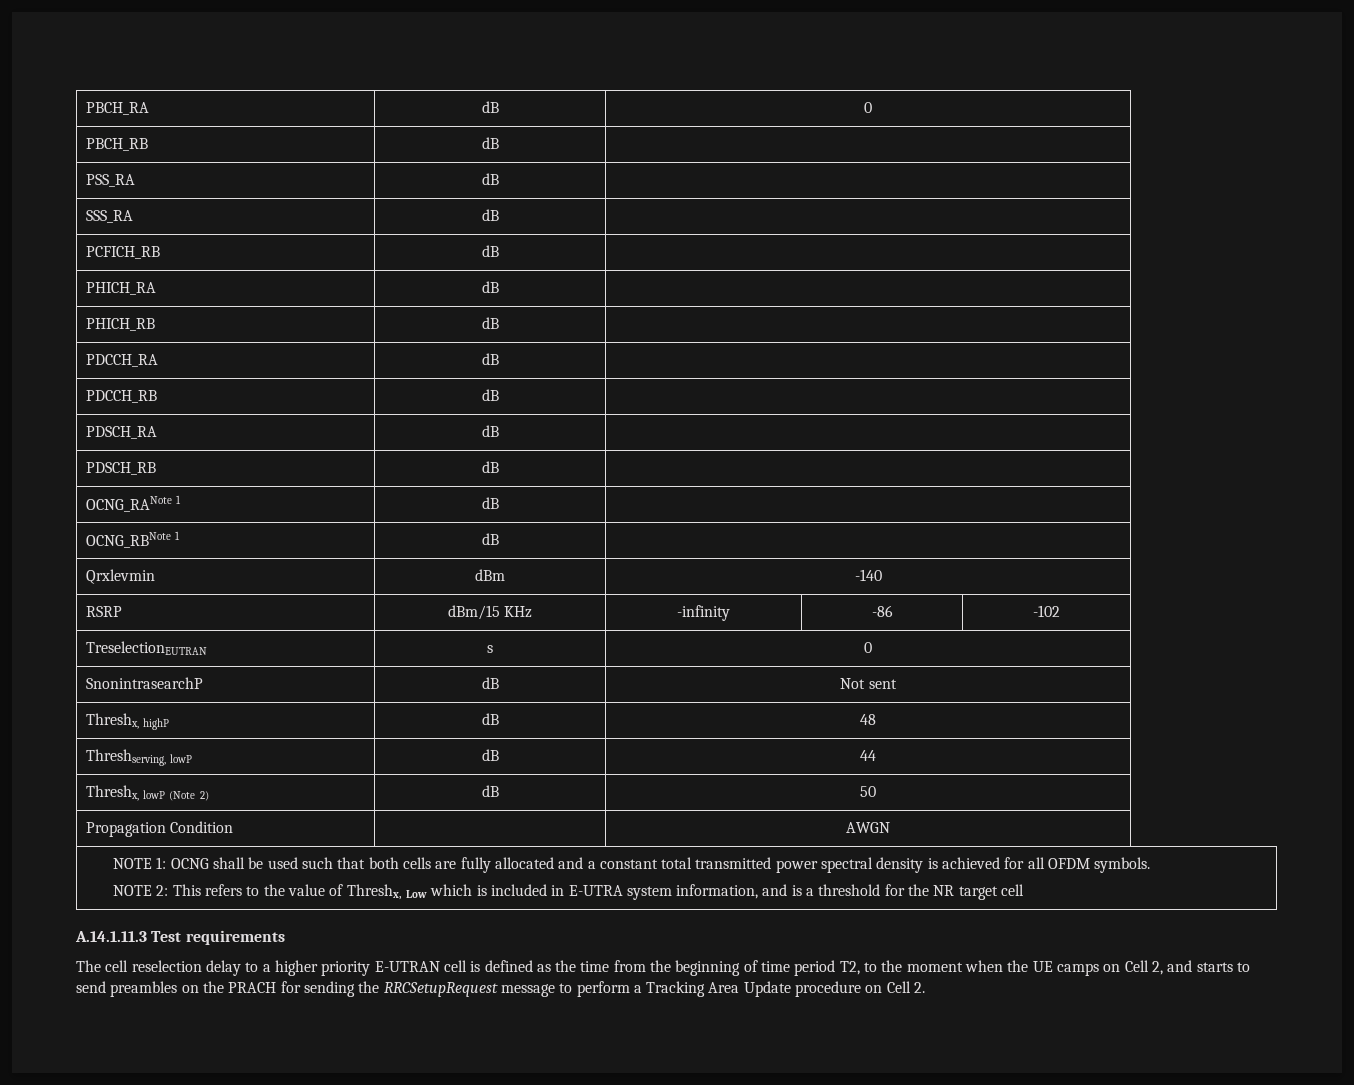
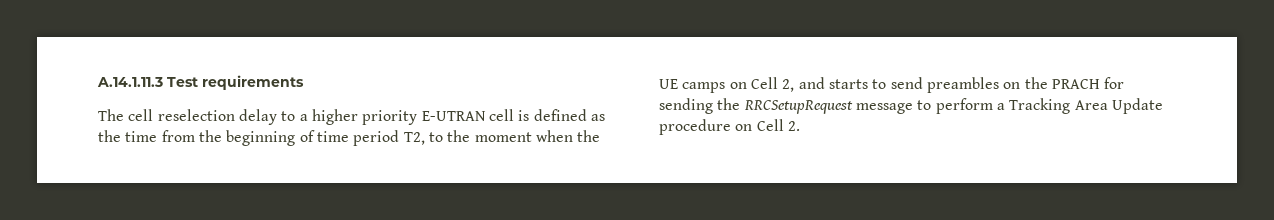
[85,102,149,115] [481,101,499,113] [864,102,872,113] [85,138,148,151] [481,137,499,149] [85,174,135,187] [481,173,499,185] [85,210,133,223] [481,209,499,221] [85,246,160,259] [481,245,499,257] [85,282,156,295] [481,281,499,293] [85,318,155,331] [481,317,499,329] [85,354,158,367] [481,353,499,365] [85,390,157,403] [481,389,499,401] [85,426,157,439] [481,425,499,437] [85,462,156,475] [481,461,499,473] [85,495,181,512] [481,497,499,509] [85,531,180,548] [481,533,499,545] [85,569,155,584] [475,569,505,581] [854,569,882,581] [85,606,122,617] [447,605,533,620] [677,605,730,621] [871,605,893,617] [1033,605,1060,617] [85,641,207,655] [487,645,493,653] [864,642,872,653] [85,677,203,689] [481,677,499,689] [840,678,897,689] [85,713,169,730] [481,713,499,725] [860,714,876,725] [85,749,192,766] [481,749,499,761] [860,750,876,761] [85,785,209,801] [481,785,499,797] [860,786,876,797] [85,821,233,837] [846,822,890,833] [113,857,1151,873] [113,884,1025,900] PBCH_RA | dB | 0 // PBCH_RB | dB | // PSS_RA | dB | // SSS_RA | dB | // PCFICH_RB | dB | // PHICH_RA | dB | // PHICH_RB | dB | // PDCCH_RA | dB | // PDCCH_RB | dB | // PDSCH_RA | dB | // PDSCH_RB | dB | // OCNG_RANote 1 | dB | // OCNG_RBNote 1 | dB | // Qrxlevmin | dBm | -140 // RSRP | dBm/15 KHz | -infinity | -86 | -102 // TreselectionEUTRAN | s | 0 // SnonintrasearchP | dB | Not sent // Threshx, highP | dB | 48 // Threshserving, lowP | dB | 44 // Threshx, lowP (Note 2) | dB | 50 // Propagation Condition | | AWGN // NOTE 1: OCNG shall be used such that both cells are fully allocated and a constant total transmitted power spectral density is achieved for all OFDM symbols. // NOTE 2: This refers to the value of Threshx, Low which is included in E-UTRA system information, and is a threshold for the NR target cell // -> (97, 82) none

